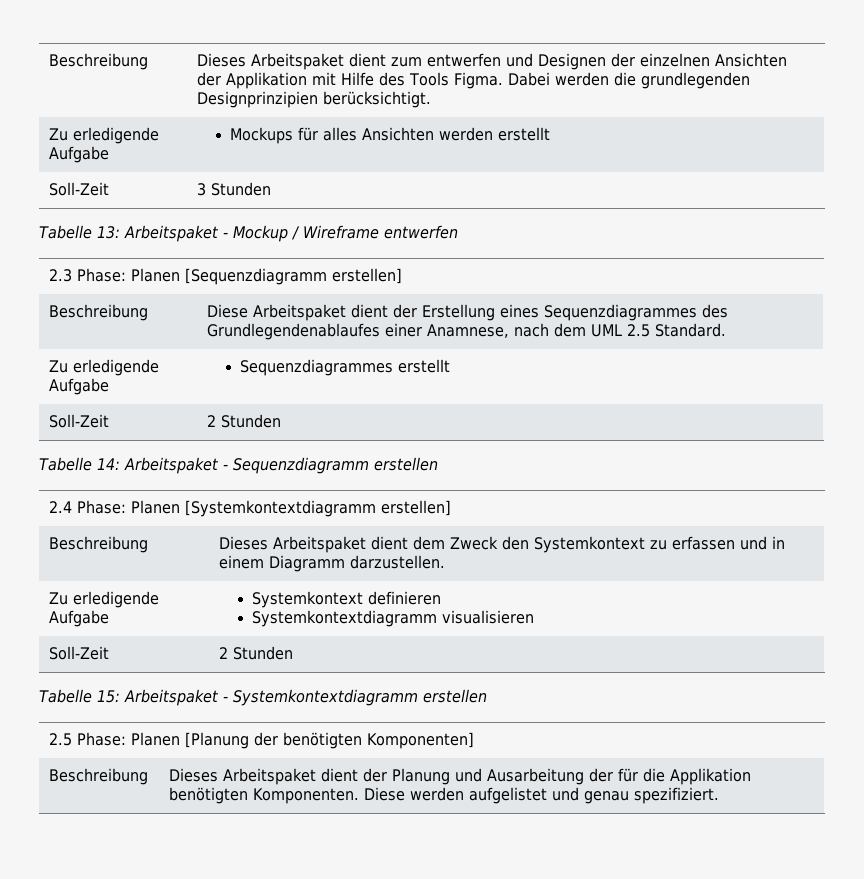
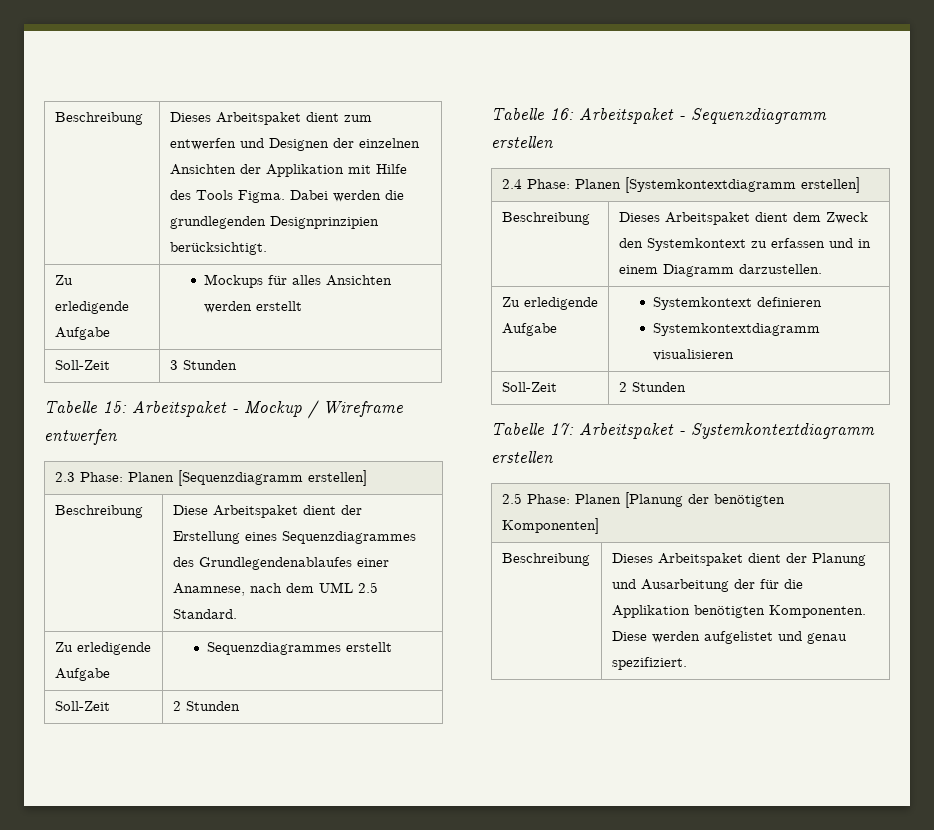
[96,226,120,239] 13: -> [103,401,127,413] 15:
[96,458,120,470] 14: -> [550,108,574,120] 16:
[96,690,120,703] 15: -> [550,423,574,435] 17:

